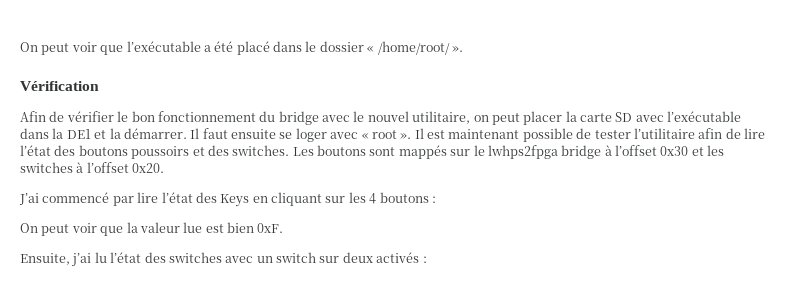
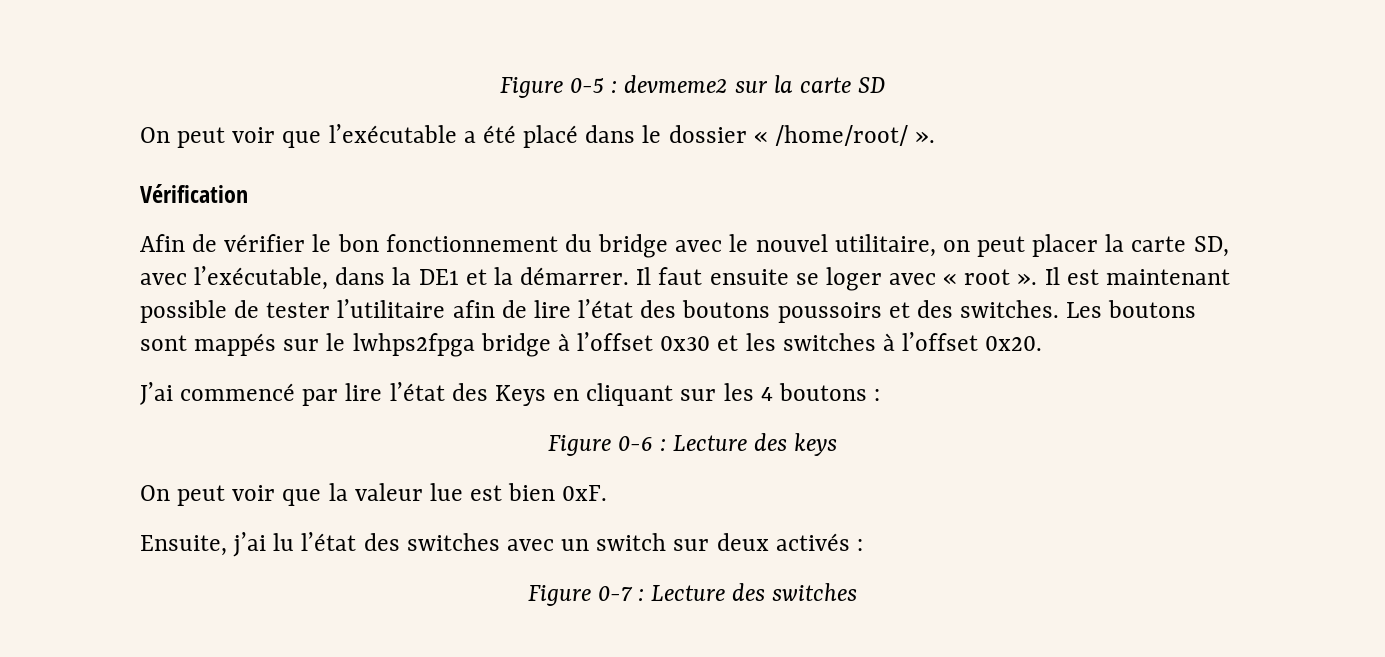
(20, 47) none -> [499,75,886,98] Figure 0-5 : devmeme2 sur la carte SD //
[615,111,742,122] SD avec l’exécutable -> [1193,236,1229,257] [140,266,329,290] SD, avec l’exécutable,
(436, 199) none -> [547,433,838,456] // Figure 0-6 : Lecture des keys
(427, 259) none -> [527,583,858,606] // Figure 0-7 : Lecture des switches

